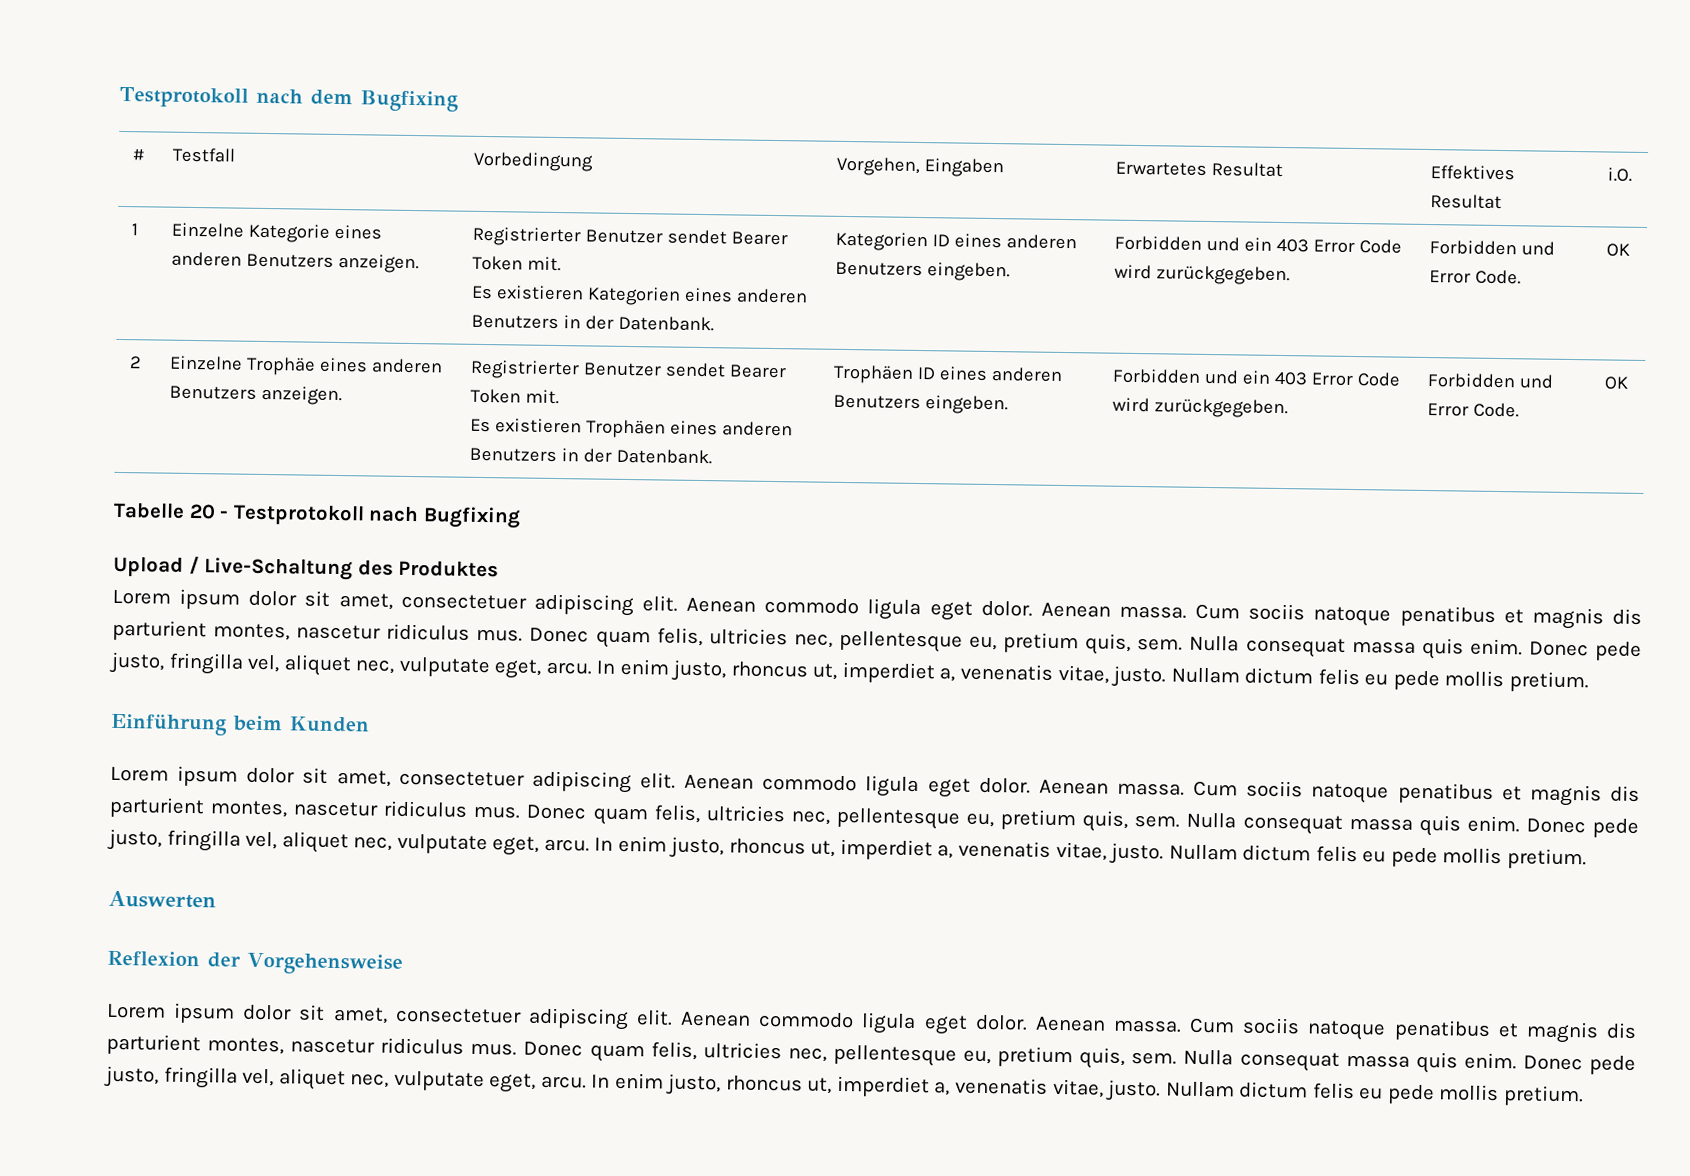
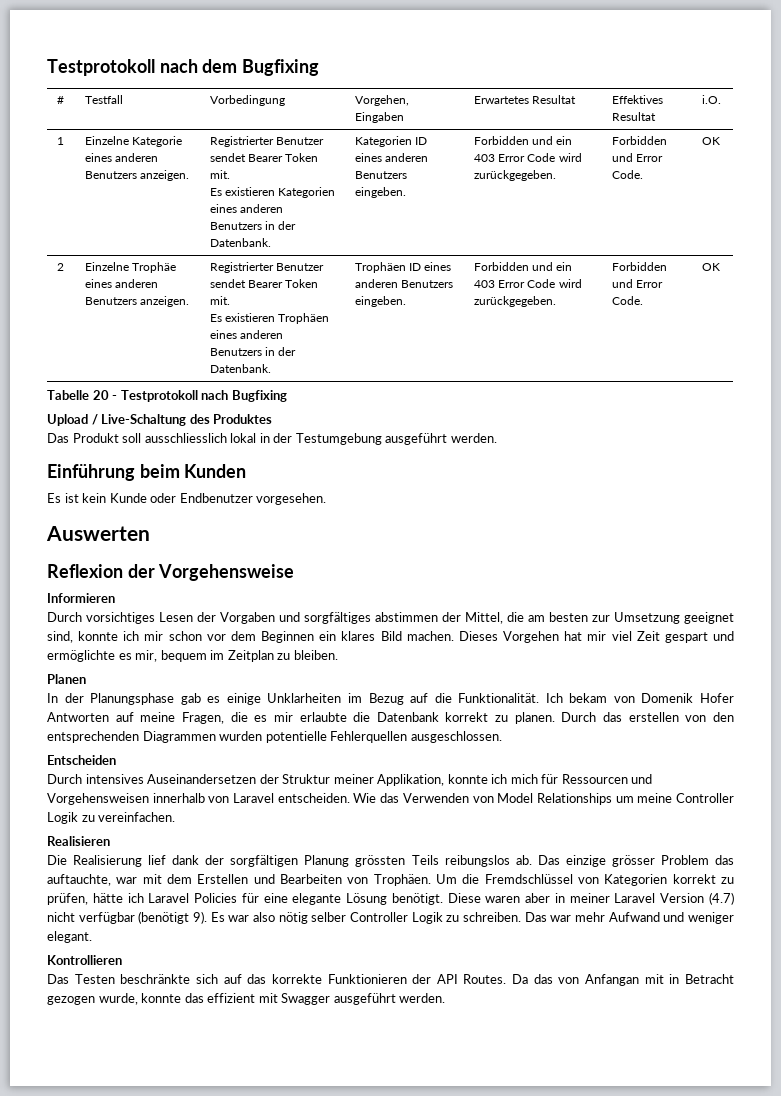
[112,588,1642,630] [112,619,1642,661] [109,651,1589,693] [110,713,370,736] [110,765,1640,807] [109,796,1639,838] [107,828,1587,870] [108,890,216,909] [107,950,403,975] [107,1002,1637,1044] [106,1033,1636,1075] [104,1065,1584,1107] Lorem ipsum dolor sit amet, consectetuer adipiscing elit. Aenean commodo ligula eget dolor. Aenean massa. Cum sociis natoque penatibus et magnis dis parturient montes, nascetur ridiculus mus. Donec quam felis, ultricies nec, pellentesque eu, pretium quis, sem. Nulla consequat massa quis enim. Donec pede justo, fringilla vel, aliquet nec, vulputate eget, arcu. In enim justo, rhoncus ut, imperdiet a, venenatis vitae, justo. Nullam dictum felis eu pede mollis pretium. // Einführung beim Kunden // Lorem ipsum dolor sit amet, consectetuer adipiscing elit. Aenean commodo ligula eget dolor. Aenean massa. Cum sociis natoque penatibus et magnis dis parturient montes, nascetur ridiculus mus. Donec quam felis, ultricies nec, pellentesque eu, pretium quis, sem. Nulla consequat massa quis enim. Donec pede justo, fringilla vel, aliquet nec, vulputate eget, arcu. In enim justo, rhoncus ut, imperdiet a, venenatis vitae, justo. Nullam dictum felis eu pede mollis pretium. // Auswerten // Reflexion der Vorgehensweise // Lorem ipsum dolor sit amet, consectetuer adipiscing elit. Aenean commodo ligula eget dolor. Aenean massa. Cum sociis natoque penatibus et magnis dis parturient montes, nascetur ridiculus mus. Donec quam felis, ultricies nec, pellentesque eu, pretium quis, sem. Nulla consequat massa quis enim. Donec pede justo, fringilla vel, aliquet nec, vulputate eget, arcu. In enim justo, rhoncus ut, imperdiet a, venenatis vitae, justo. Nullam dictum felis eu pede mollis pretium. -> [47,433,497,445] [47,464,247,481] [47,493,327,505] [46,526,150,541] [47,564,295,581] [47,593,115,603] [47,612,734,624] [47,631,734,643] [47,650,338,662] [47,674,86,684] [47,693,734,705] [47,712,734,724] [47,731,502,743] [47,755,116,765] [47,774,653,786] [47,793,734,805] [47,812,176,824] [47,836,110,846] [47,855,735,867] [47,874,734,886] [47,892,734,905] [47,911,734,924] [47,931,92,943] [47,955,122,965] [47,974,734,986] [47,993,446,1005] Das Produkt soll ausschliesslich lokal in der Testumgebung ausgeführt werden. // Einführung beim Kunden // Es ist kein Kunde oder Endbenutzer vorgesehen. // Auswerten // Reflexion der Vorgehensweise // Informieren // Durch vorsichtiges Lesen der Vorgaben und sorgfältiges abstimmen der Mittel, die am besten zur Umsetzung geeignet sind, konnte ich mir schon vor dem Beginnen ein klares Bild machen. Dieses Vorgehen hat mir viel Zeit gespart und ermöglichte es mir, bequem im Zeitplan zu bleiben. // Planen // In der Planungsphase gab es einige Unklarheiten im Bezug auf die Funktionalität. Ich bekam von Domenik Hofer Antworten auf meine Fragen, die es mir erlaubte die Datenbank korrekt zu planen. Durch das erstellen von den entsprechenden Diagrammen wurden potentielle Fehlerquellen ausgeschlossen. // Entscheiden // Durch intensives Auseinandersetzen der Struktur meiner Applikation, konnte ich mich für Ressourcen und Vorgehensweisen innerhalb von Laravel entscheiden. Wie das Verwenden von Model Relationships um meine Controller Logik zu vereinfachen. // Realisieren // Die Realisierung lief dank der sorgfältigen Planung grössten Teils reibungslos ab. Das einzige grösser Problem das auftauchte, war mit dem Erstellen und Bearbeiten von Trophäen. Um die Fremdschlüssel von Kategorien korrekt zu prüfen, hätte ich Laravel Policies für eine elegante Lösung benötigt. Diese waren aber in meiner Laravel Version (4.7) nicht verfügbar (benötigt 9). Es war also nötig selber Controller Logik zu schreiben. Das war mehr Aufwand und weniger elegant. // Kontrollieren // Das Testen beschränkte sich auf das korrekte Funktionieren der API Routes. Da das von Anfangan mit in Betracht gezogen wurde, konnte das effizient mit Swagger ausgeführt werden.

